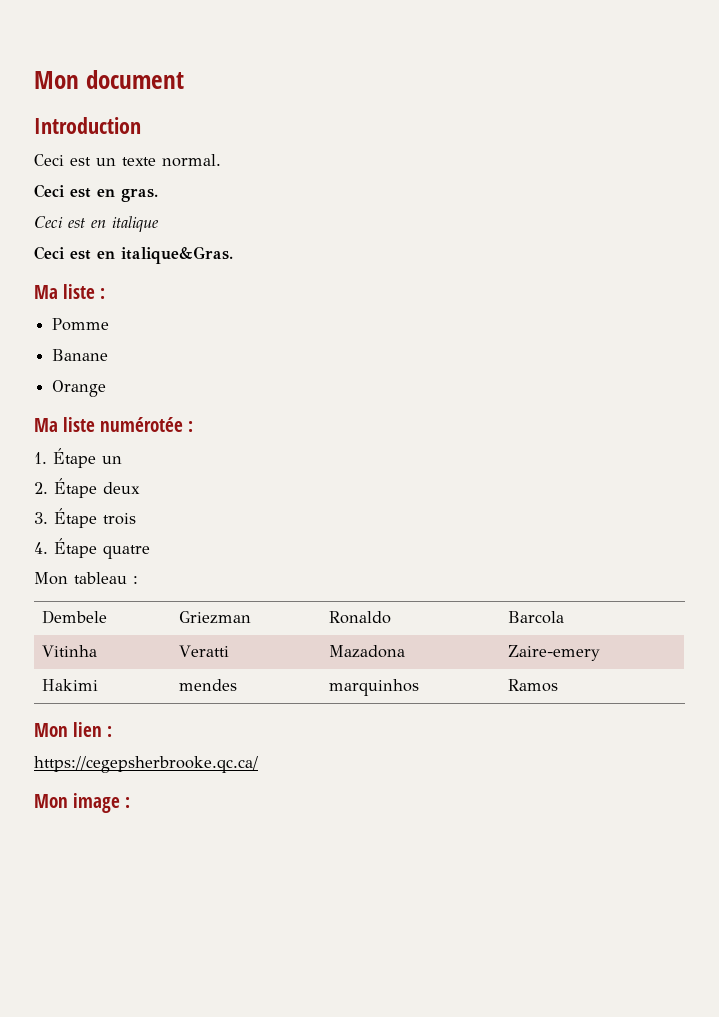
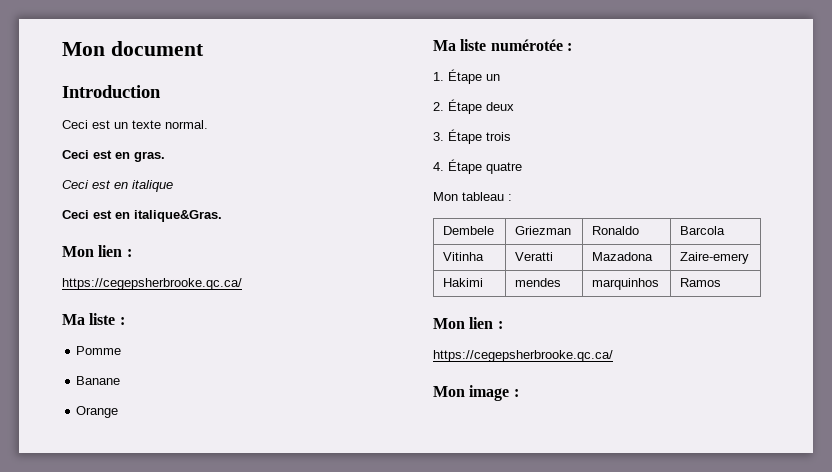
(233, 255) none -> [62,245,132,257] [62,278,242,290] // Mon lien : // https://cegepsherbrooke.qc.ca/

